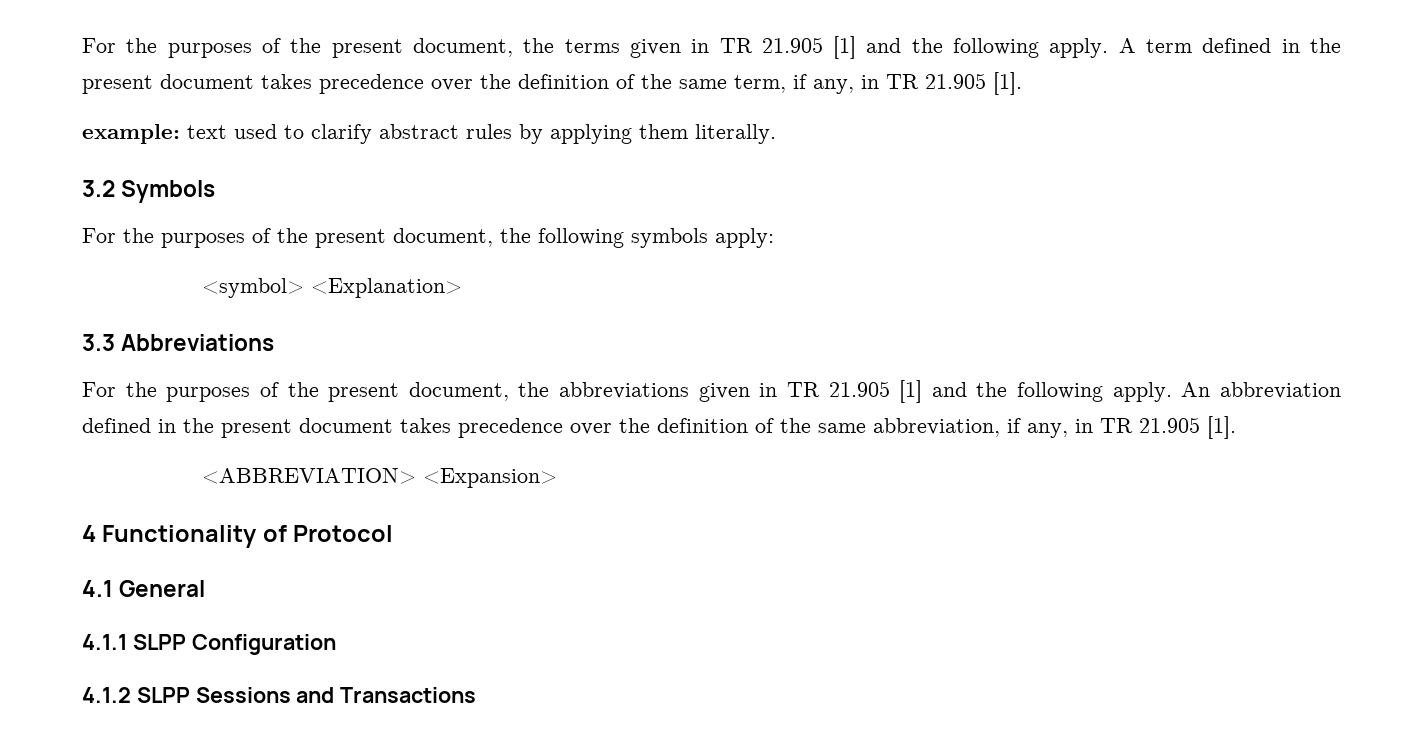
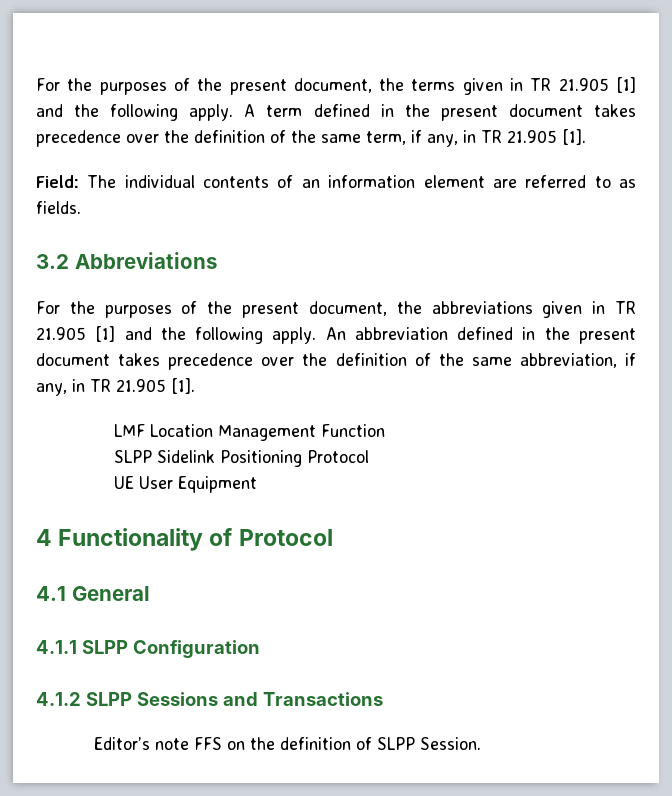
[82,124,776,144] [82,180,216,203] [82,228,774,248] [201,278,462,298] [82,334,115,351] example: text used to clarify abstract rules by applying them literally. // 3.2 Symbols // For the purposes of the present document, the following symbols apply: // <symbol> <Explanation> // 3.3 -> [36,175,637,188] [36,201,81,214] [36,254,69,269] Field: The individual contents of an information element are referred to as fields. // 3.2
[201,468,557,488] <ABBREVIATION> <Expansion> -> [113,424,385,441] [113,450,369,467] [113,476,257,493] LMF Location Management Function // SLPP Sidelink Positioning Protocol // UE User Equipment
(477, 695) none -> [94,737,482,750] // Editor’s note FFS on the definition of SLPP Session.

